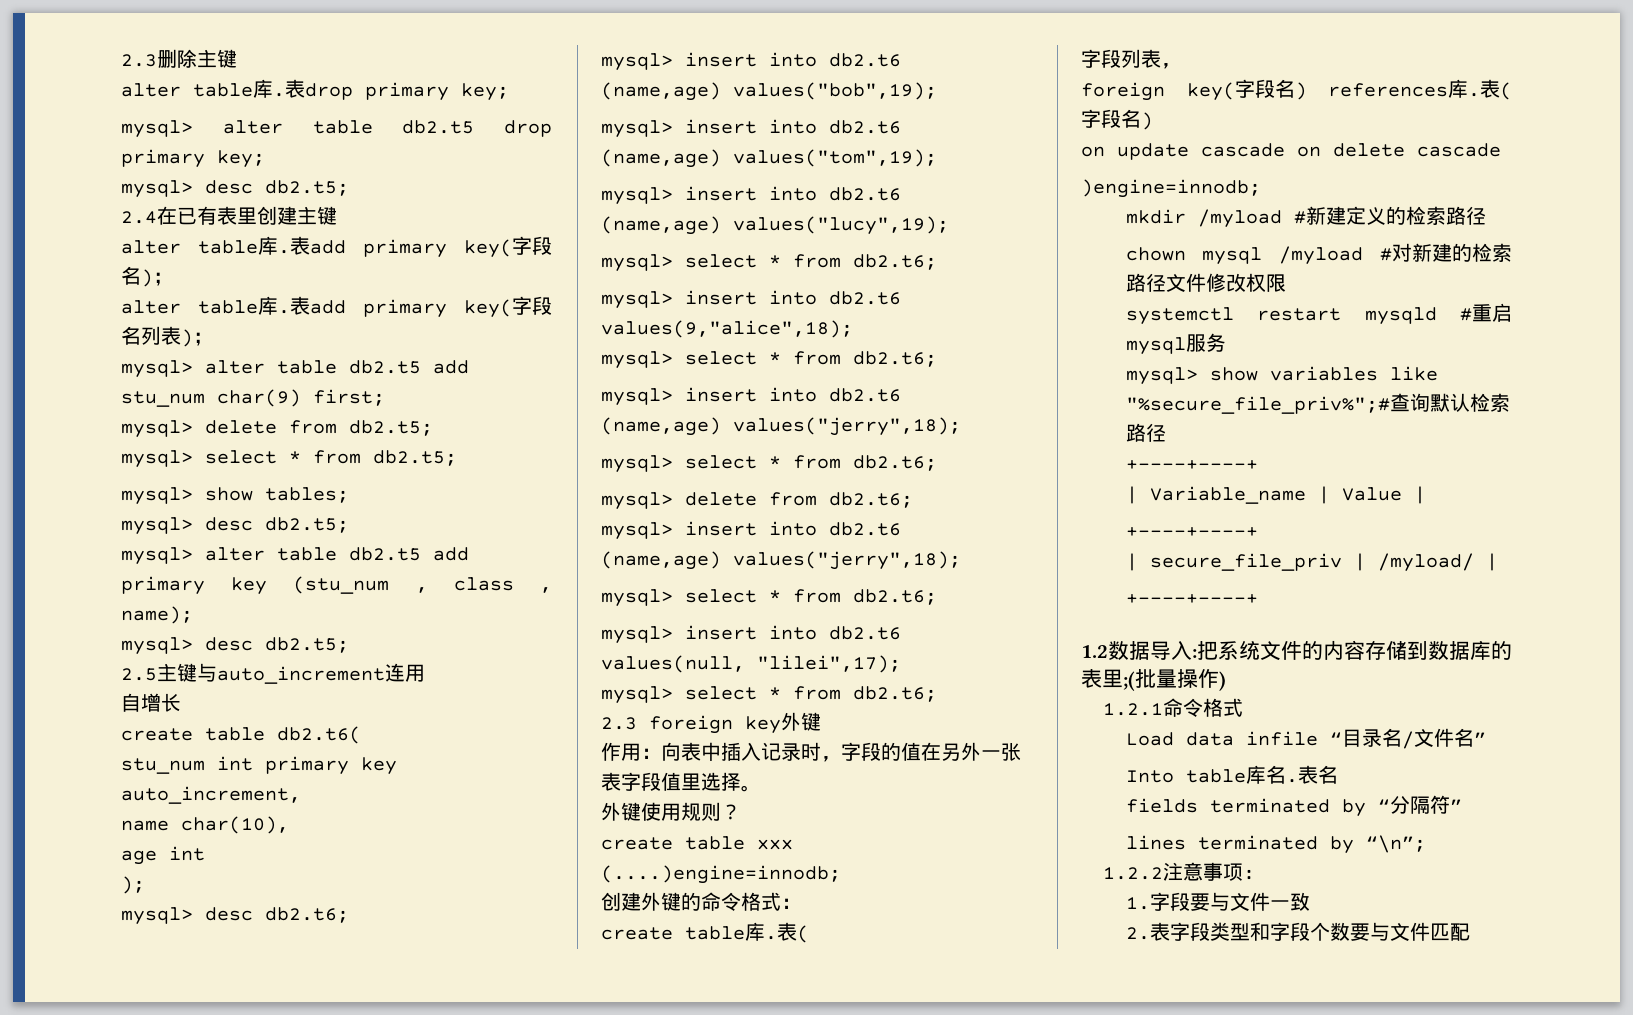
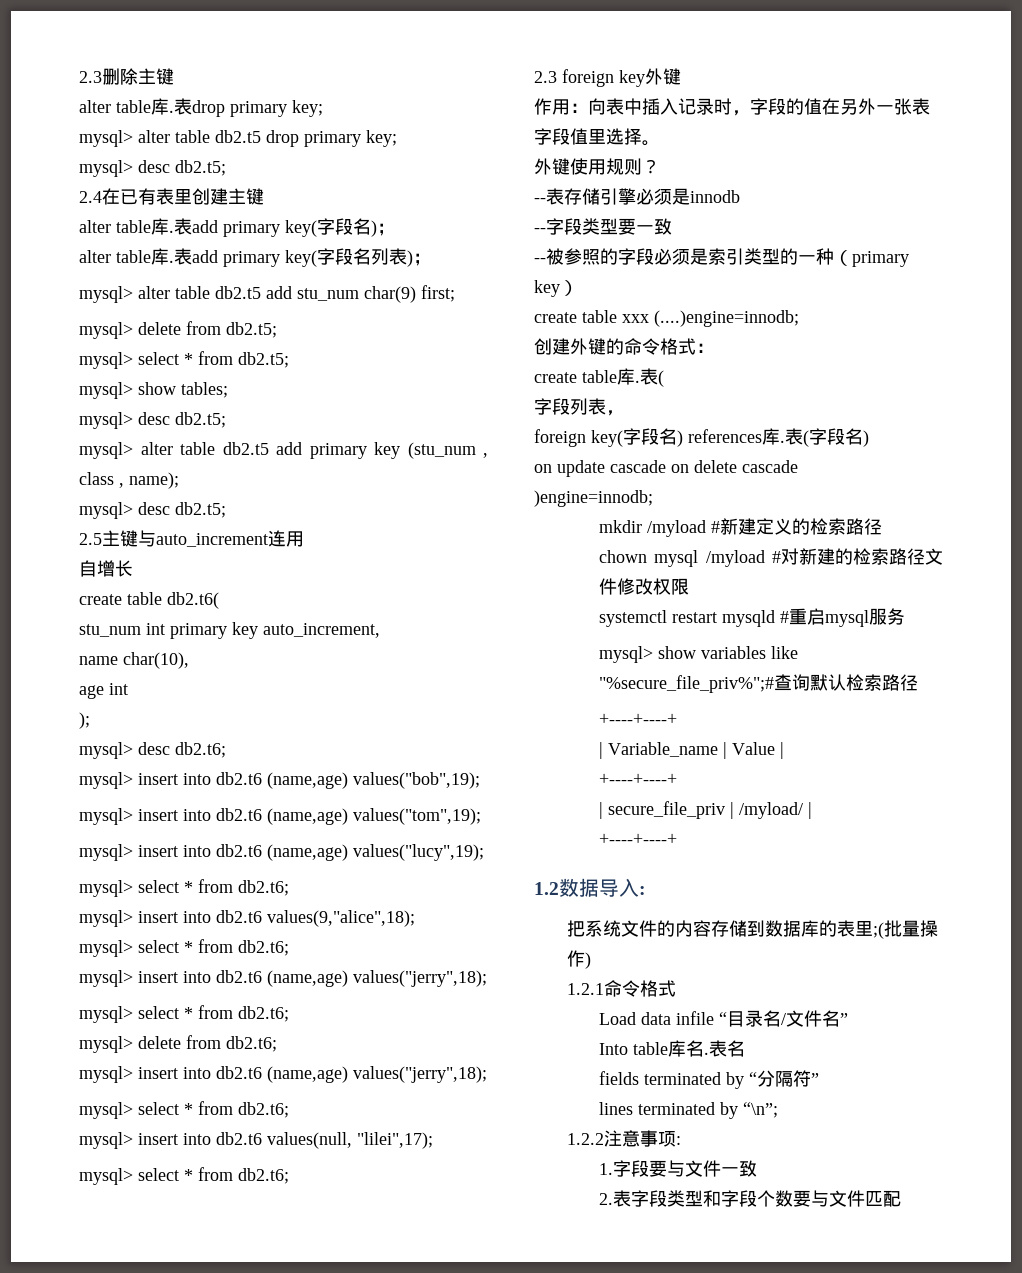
(741, 812) none -> [534,188,740,205] [534,218,672,235] [534,248,909,267] [534,280,578,297] // --表存储引擎必须是innodb // --字段类型要一致 // --被参照的字段必须是索引类型的一种（primary key）
(1197, 653) none -> (646, 890) //

